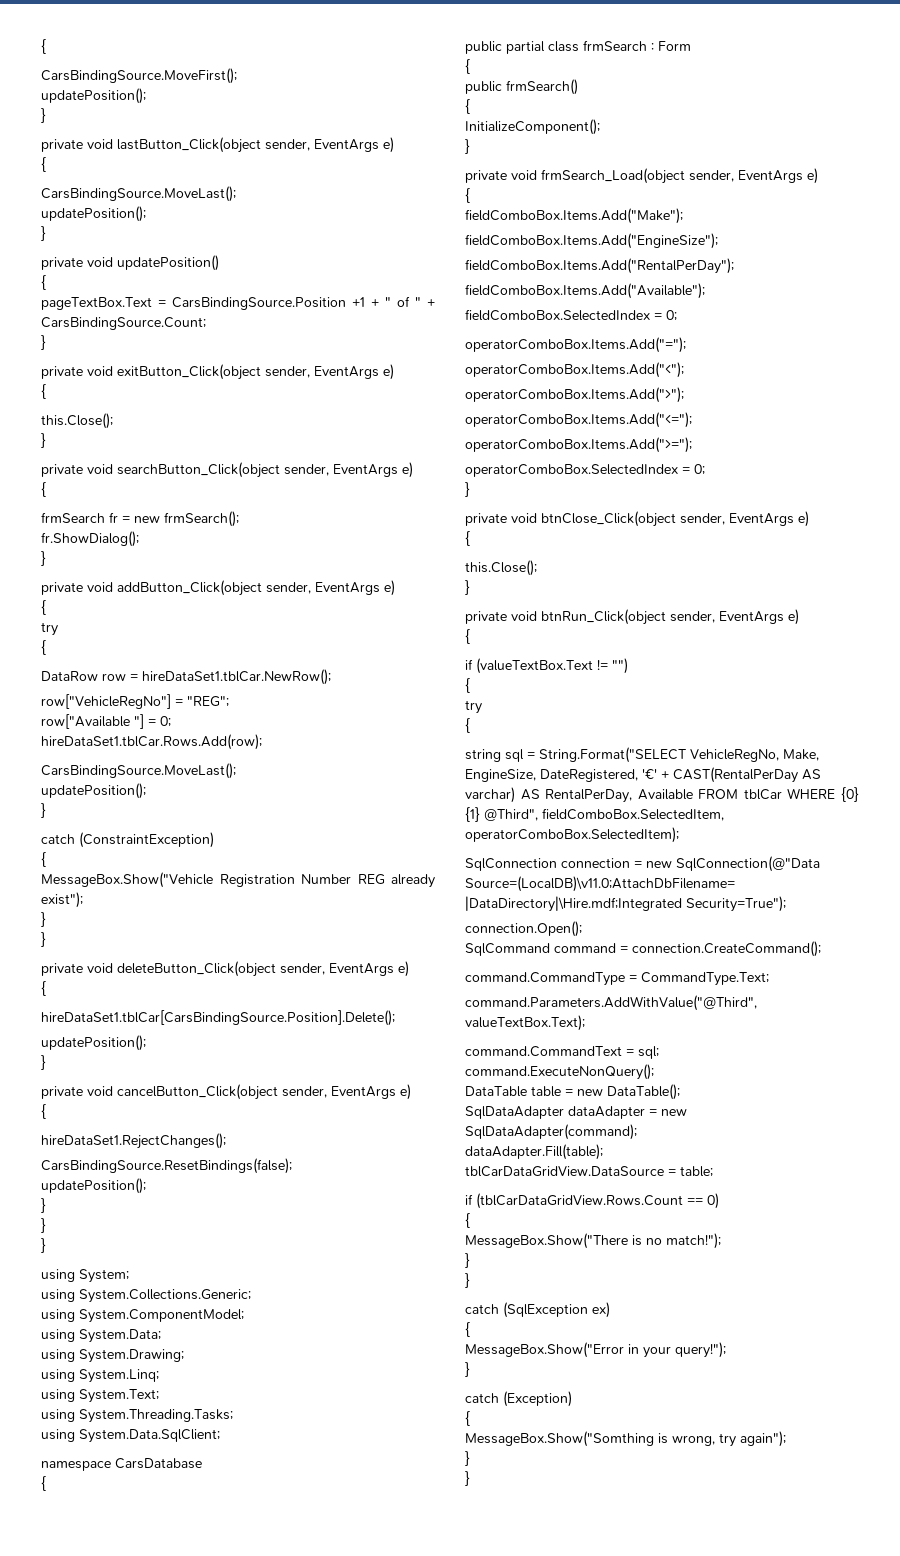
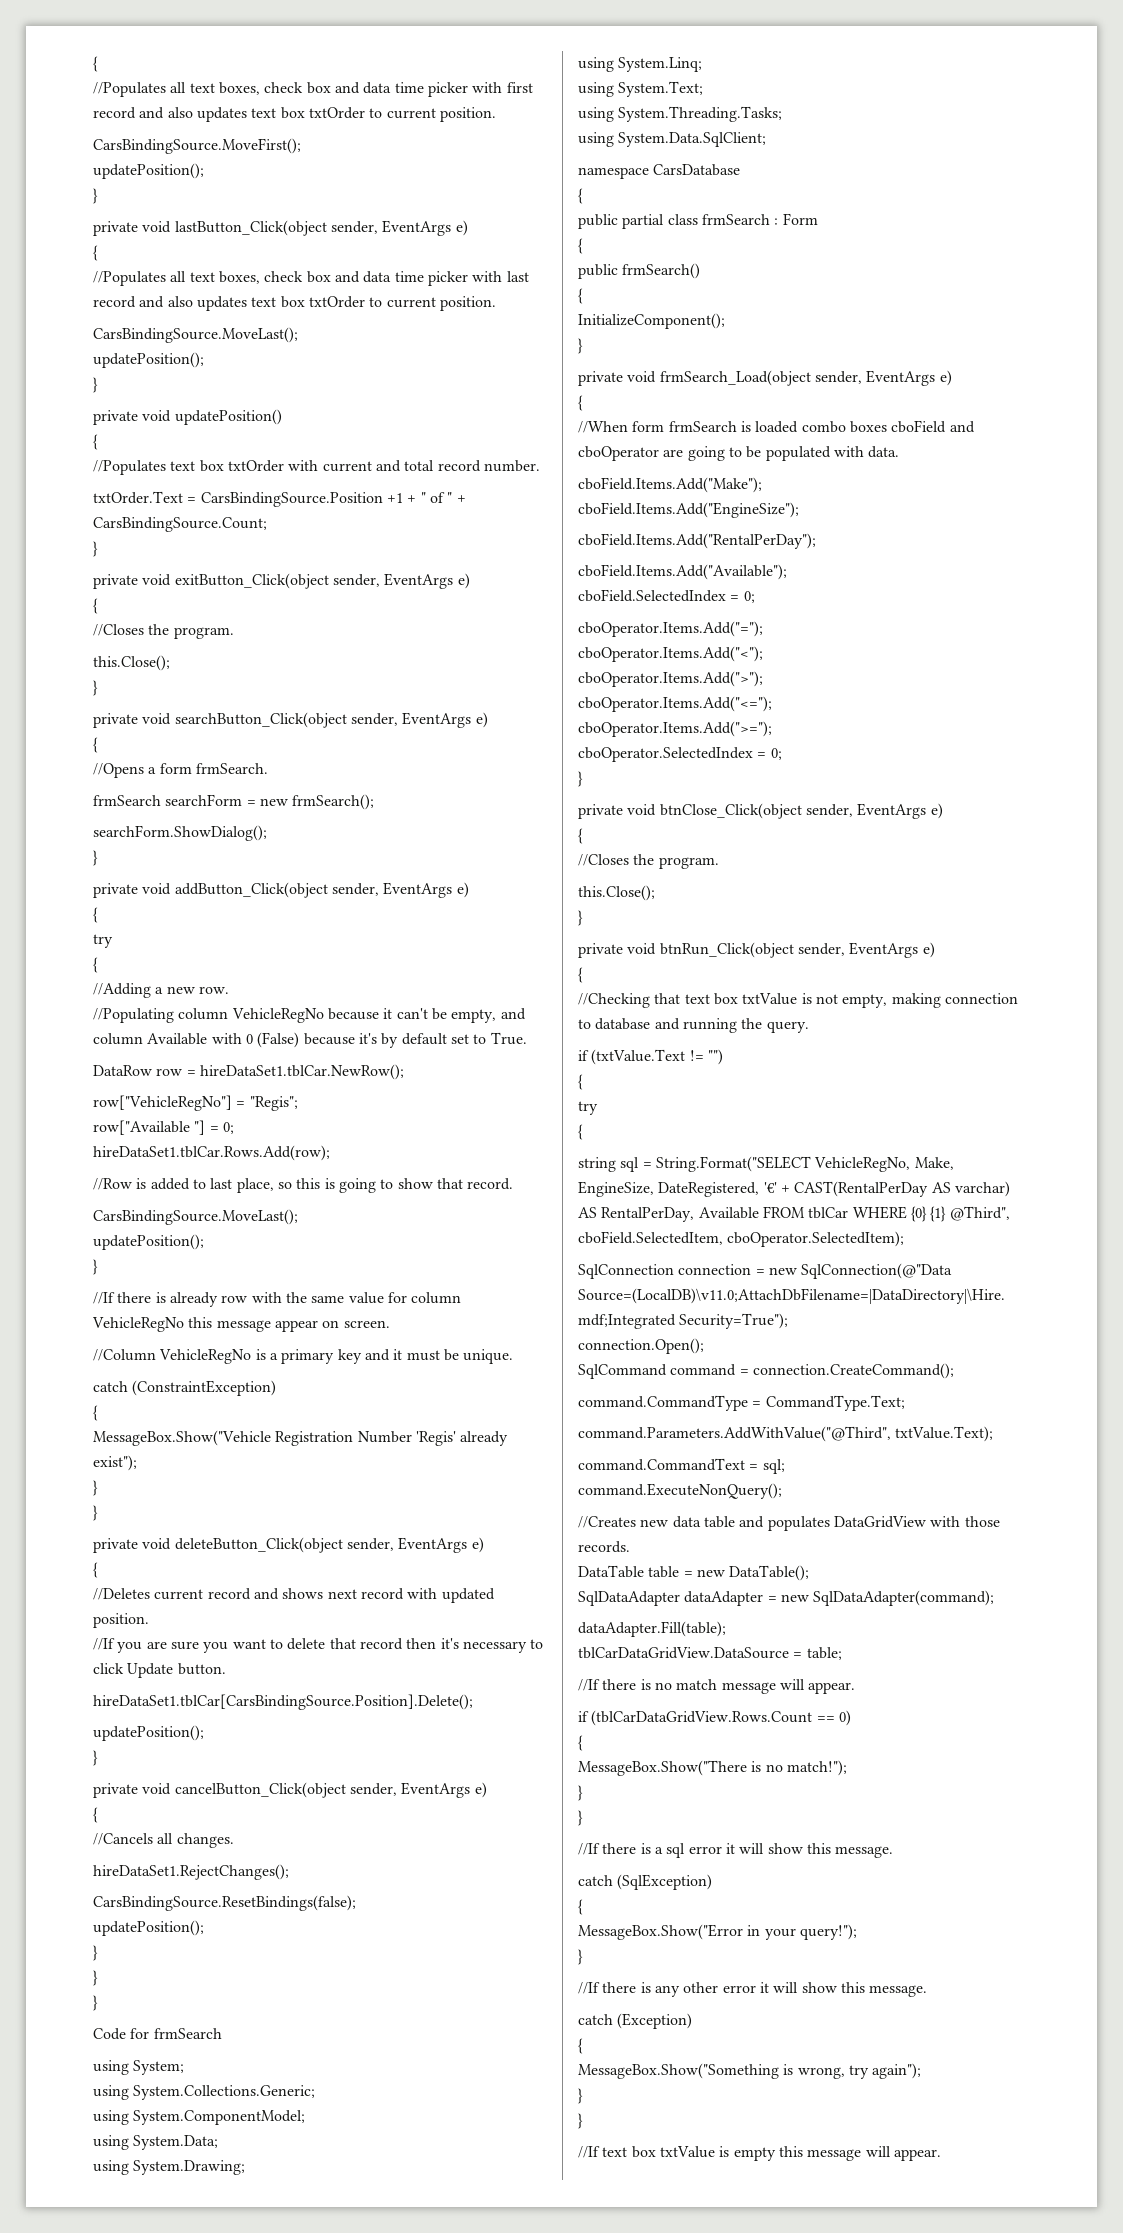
[41,39,46,54] { -> [93,56,98,72] [93,82,533,97] [93,107,496,122] { // //Populates all text boxes, check box and data time picker with first record and also updates text box txtOrder to current position.
(46, 164) none -> [93,271,529,286] [93,296,496,311] // //Populates all text boxes, check box and data time picker with last record and also updates text box txtOrder to current position.
[41,297,152,310] pageTextBox.Text -> [93,460,540,475] [93,491,183,504] //Populates text box txtOrder with current and total record number. // txtOrder.Text
(46, 391) none -> [93,624,234,639] // //Closes the program.
[41,512,118,523] // frmSearch fr -> [93,763,268,778] [93,794,243,806] // //Opens a form frmSearch. // frmSearch searchForm
[41,531,139,547] fr.ShowDialog(); -> [93,825,267,841] searchForm.ShowDialog();
(46, 647) none -> [93,983,229,998] [93,1008,526,1023] [93,1032,527,1048] // //Adding a new row. // //Populating column VehicleRegNo because it can't be empty, and column Available with 0 (False) because it's by default set to True.
[187,696,229,707] "REG"; -> [249,1096,298,1111] "Regis";
[41,763,236,779] [41,783,146,799] [41,803,46,818] CarsBindingSource.MoveLast(); // updatePosition(); // } -> [93,1178,514,1193] [93,1209,298,1225] [93,1234,204,1250] [93,1259,98,1275] [93,1292,462,1307] [92,1317,390,1332] [93,1349,514,1364] //Row is added to last place, so this is going to show that record. // CarsBindingSource.MoveLast(); // updatePosition(); // } // //If there is already row with the same value for column VehicleRegNo this message appear on screen. // //Column VehicleRegNo is a primary key and it must be unique.
[357,874,385,885] REG -> [415,1431,456,1446] 'Regis'
(46, 988) none -> [93,1588,495,1603] [93,1613,149,1628] [93,1638,544,1653] [93,1663,226,1678] // //Deletes current record and shows next record with updated position. // //If you are sure you want to delete that record then it's necessary to click Update button.
(46, 1111) none -> [93,1833,234,1848] // //Cancels all changes.
(46, 1245) none -> [93,2028,222,2040] // Code for frmSearch
[465,208,683,224] [465,233,718,249] [465,258,734,274] [465,283,705,299] [465,309,677,321] [465,337,686,353] [465,362,684,378] [465,387,684,403] [465,412,692,428] [465,437,692,453] [465,464,678,477] fieldComboBox.Items.Add("Make"); // fieldComboBox.Items.Add("EngineSize"); // fieldComboBox.Items.Add("RentalPerDay"); // fieldComboBox.Items.Add("Available"); // fieldComboBox.SelectedIndex = 0; // operatorComboBox.Items.Add("="); // operatorComboBox.Items.Add("<"); // operatorComboBox.Items.Add(">"); // operatorComboBox.Items.Add("<="); // operatorComboBox.Items.Add(">="); // operatorComboBox.SelectedIndex -> [578,420,975,433] [578,446,900,461] [578,477,762,493] [578,502,799,518] [578,533,816,549] [578,564,787,580] [578,589,755,603] [578,621,763,637] [578,646,763,662] [578,671,763,687] [578,696,772,712] [578,721,772,737] [578,747,753,762] //When form frmSearch is loaded combo boxes cboField and cboOperator are going to be populated with data. // cboField.Items.Add("Make"); // cboField.Items.Add("EngineSize"); // cboField.Items.Add("RentalPerDay"); // cboField.Items.Add("Available"); // cboField.SelectedIndex = 0; // cboOperator.Items.Add("="); // cboOperator.Items.Add("<"); // cboOperator.Items.Add(">"); // cboOperator.Items.Add("<="); // cboOperator.Items.Add(">="); // cboOperator.SelectedIndex
(470, 538) none -> [578,854,719,869] // //Closes the program.
[465,658,593,674] // if (valueTextBox.Text -> [578,993,1018,1008] [578,1018,809,1033] [578,1049,686,1065] // //Checking that text box txtValue is not empty, making connection to database and running the query. // if (txtValue.Text
[542,808,724,821] [465,827,679,843] fieldComboBox.SelectedItem, operatorComboBox.SelectedItem); -> [578,1231,905,1247] cboField.SelectedItem, cboOperator.SelectedItem);
[465,1015,585,1031] valueTextBox.Text); -> [895,1426,994,1442] txtValue.Text);
(654, 1072) none -> [578,1516,1000,1531] [578,1541,630,1553] // //Creates new data table and populates DataGridView with those records.
(713, 1171) none -> [578,1679,856,1694] // //If there is no match message will appear.
[465,1302,610,1318] // catch (SqlException ex) -> [578,1843,894,1858] [578,1874,713,1890] // //If there is a sql error it will show this message. // catch (SqlException)
(470, 1369) none -> [578,1982,928,1997] // //If there is any other error it will show this message.
[465,1431,654,1447] MessageBox.Show("Somthing -> [578,2063,779,2079] MessageBox.Show("Something
(470, 1478) none -> [578,2146,941,2161] // //If text box txtValue is empty this message will appear.

